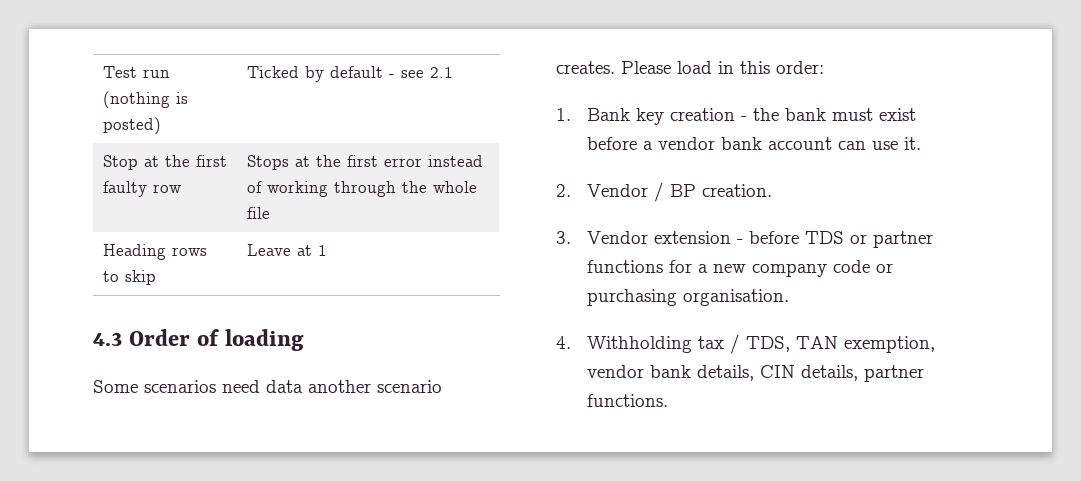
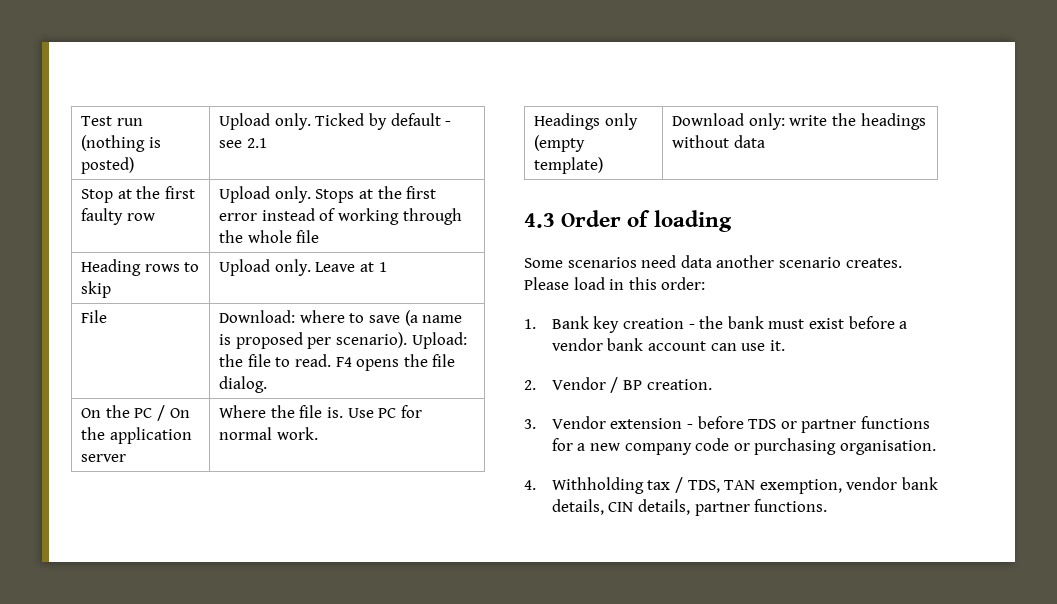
(161, 126) none -> [219,113,311,130] Upload only.
(182, 188) none -> [219,186,311,203] Upload only.
(156, 277) none -> [219,259,311,276] Upload only.
(327, 250) none -> [81,310,108,323] [219,310,463,326] [219,332,467,349] [219,354,456,371] [219,376,268,393] [81,405,190,421] [81,427,192,444] [81,454,127,462] [219,405,422,418] [219,427,318,440] [534,113,638,130] [534,135,586,152] [534,157,604,174] [672,113,926,130] [672,135,765,148] // File | Download: where to save (a name is proposed per scenario). Upload: the file to read. F4 opens the file dialog. // On the PC / On the application server | Where the file is. Use PC for normal work. // Headings only (empty template) | Download only: write the headings without data

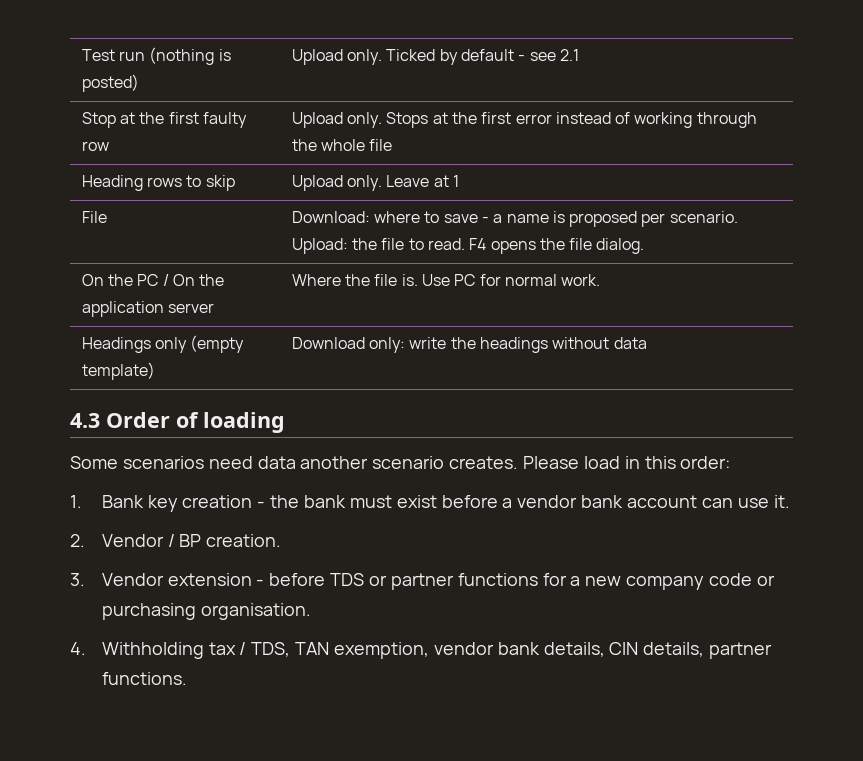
[404,310,418,326] (a -> [481,214,503,223] - a
[336,332,408,348] scenario). -> [669,211,738,223] scenario.

